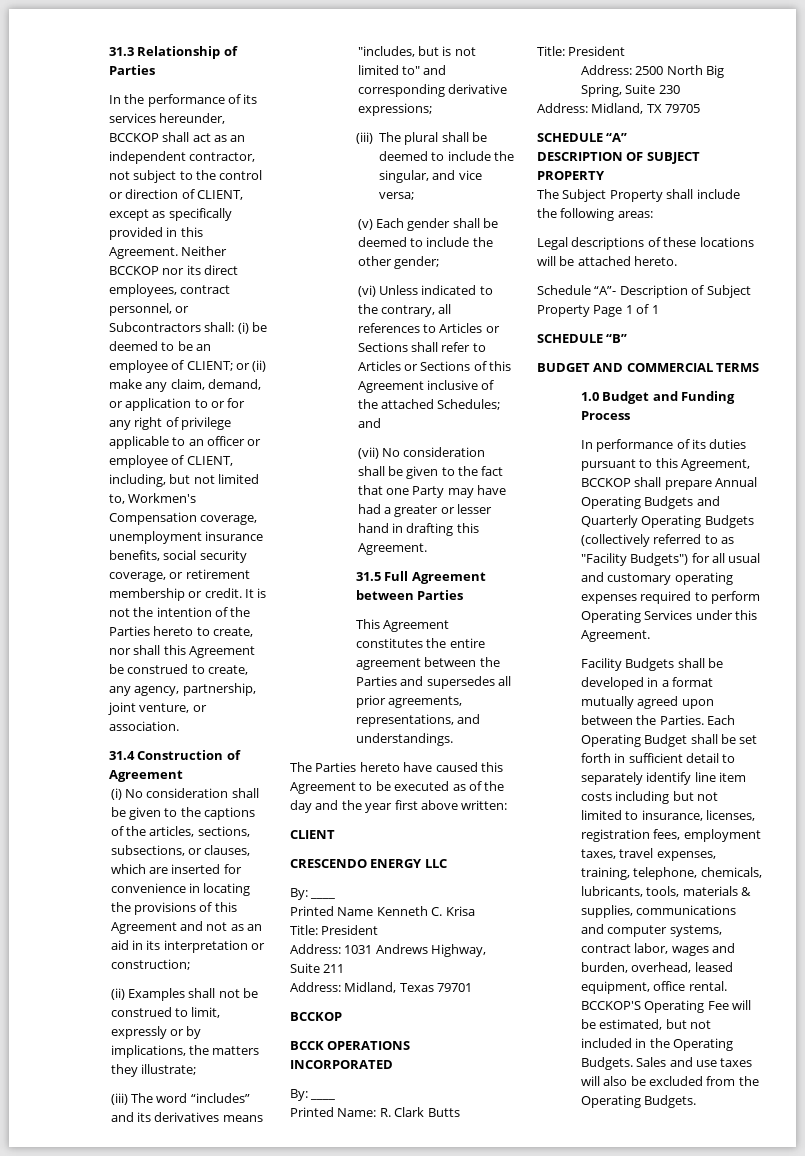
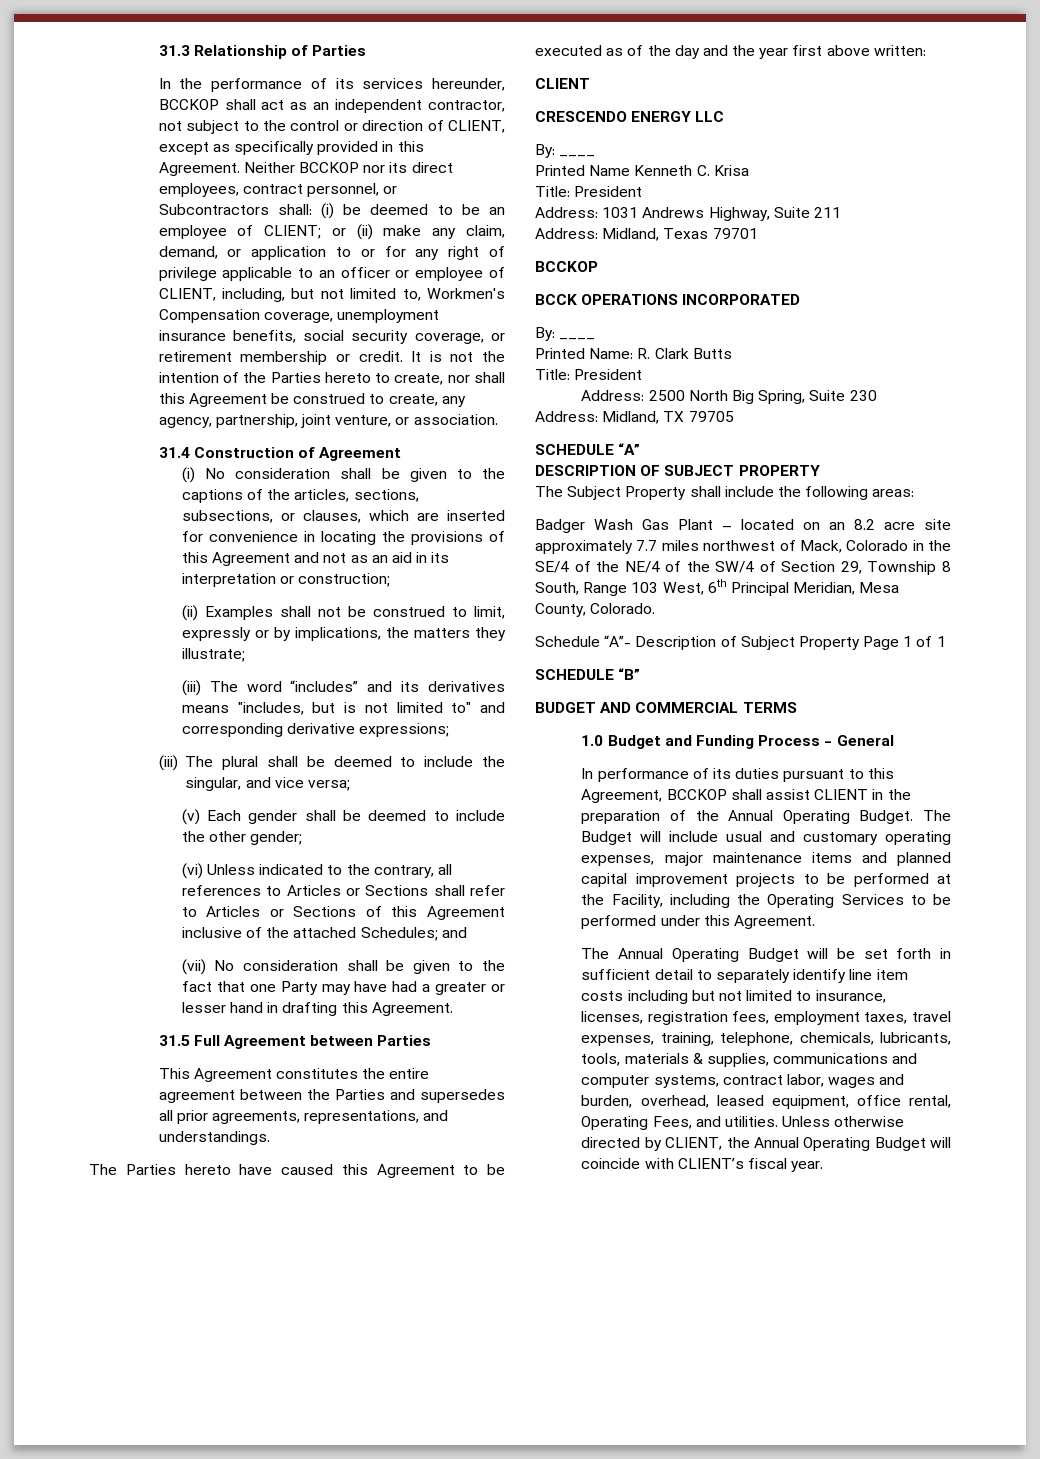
[537,237,754,250] [537,256,678,266] Legal descriptions of these locations will be attached hereto. -> [535,519,951,533] [535,540,951,554] [535,561,951,575] [535,579,900,596] [535,603,656,617] Badger Wash Gas Plant – located on an 8.2 acre site approximately 7.7 miles northwest of Mack, Colorado in the SE/4 of the NE/4 of the SW/4 of Section 29, Township 8 South, Range 103 West, 6th Principal Meridian, Mesa County, Colorado.
(630, 415) none -> [824,735,894,746] - General
[664,477,757,490] [580,496,720,509] [580,515,754,528] [580,534,734,547] [580,553,761,566] [580,572,733,585] [580,591,760,604] [580,610,757,623] [580,630,650,642] [580,658,723,671] [580,677,713,690] [580,696,714,709] [580,715,735,725] [580,734,718,747] prepare Annual Operating Budgets and Quarterly Operating Budgets (collectively referred to as "Facility Budgets") for all usual and customary operating expenses required to perform Operating Services under this Agreement. // Facility Budgets shall be developed in a format mutually agreed upon between the Parties. Each Operating Budget shall -> [765,789,911,800] [581,810,951,824] [581,831,951,845] [581,852,951,866] [581,873,951,887] [581,894,951,908] [581,915,815,929] [581,948,829,962] assist CLIENT in the preparation of the Annual Operating Budget. The Budget will include usual and customary operating expenses, major maintenance items and planned capital improvement projects to be performed at the Facility, including the Operating Services to be performed under this Agreement. // The Annual Operating Budget will
[688,981,727,991] [580,1000,751,1013] [580,1019,711,1030] [580,1038,733,1051] [580,1057,753,1070] [580,1076,759,1086] [580,1095,697,1108] rental. BCCKOP'S Operating Fee will be estimated, but not included in the Operating Budgets. Sales and use taxes will also be excluded from the Operating Budgets. -> [909,1095,951,1108] [581,1116,905,1130] [581,1137,951,1151] [581,1158,824,1172] rental, Operating Fees, and utilities. Unless otherwise directed by CLIENT, the Annual Operating Budget will coincide with CLIENT’s fiscal year.

